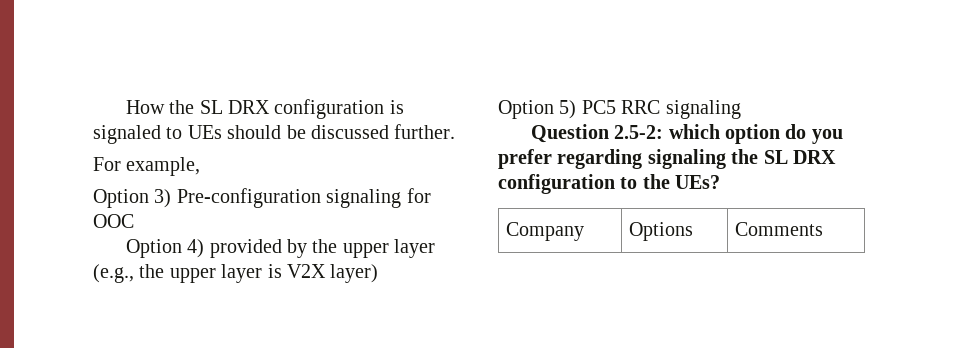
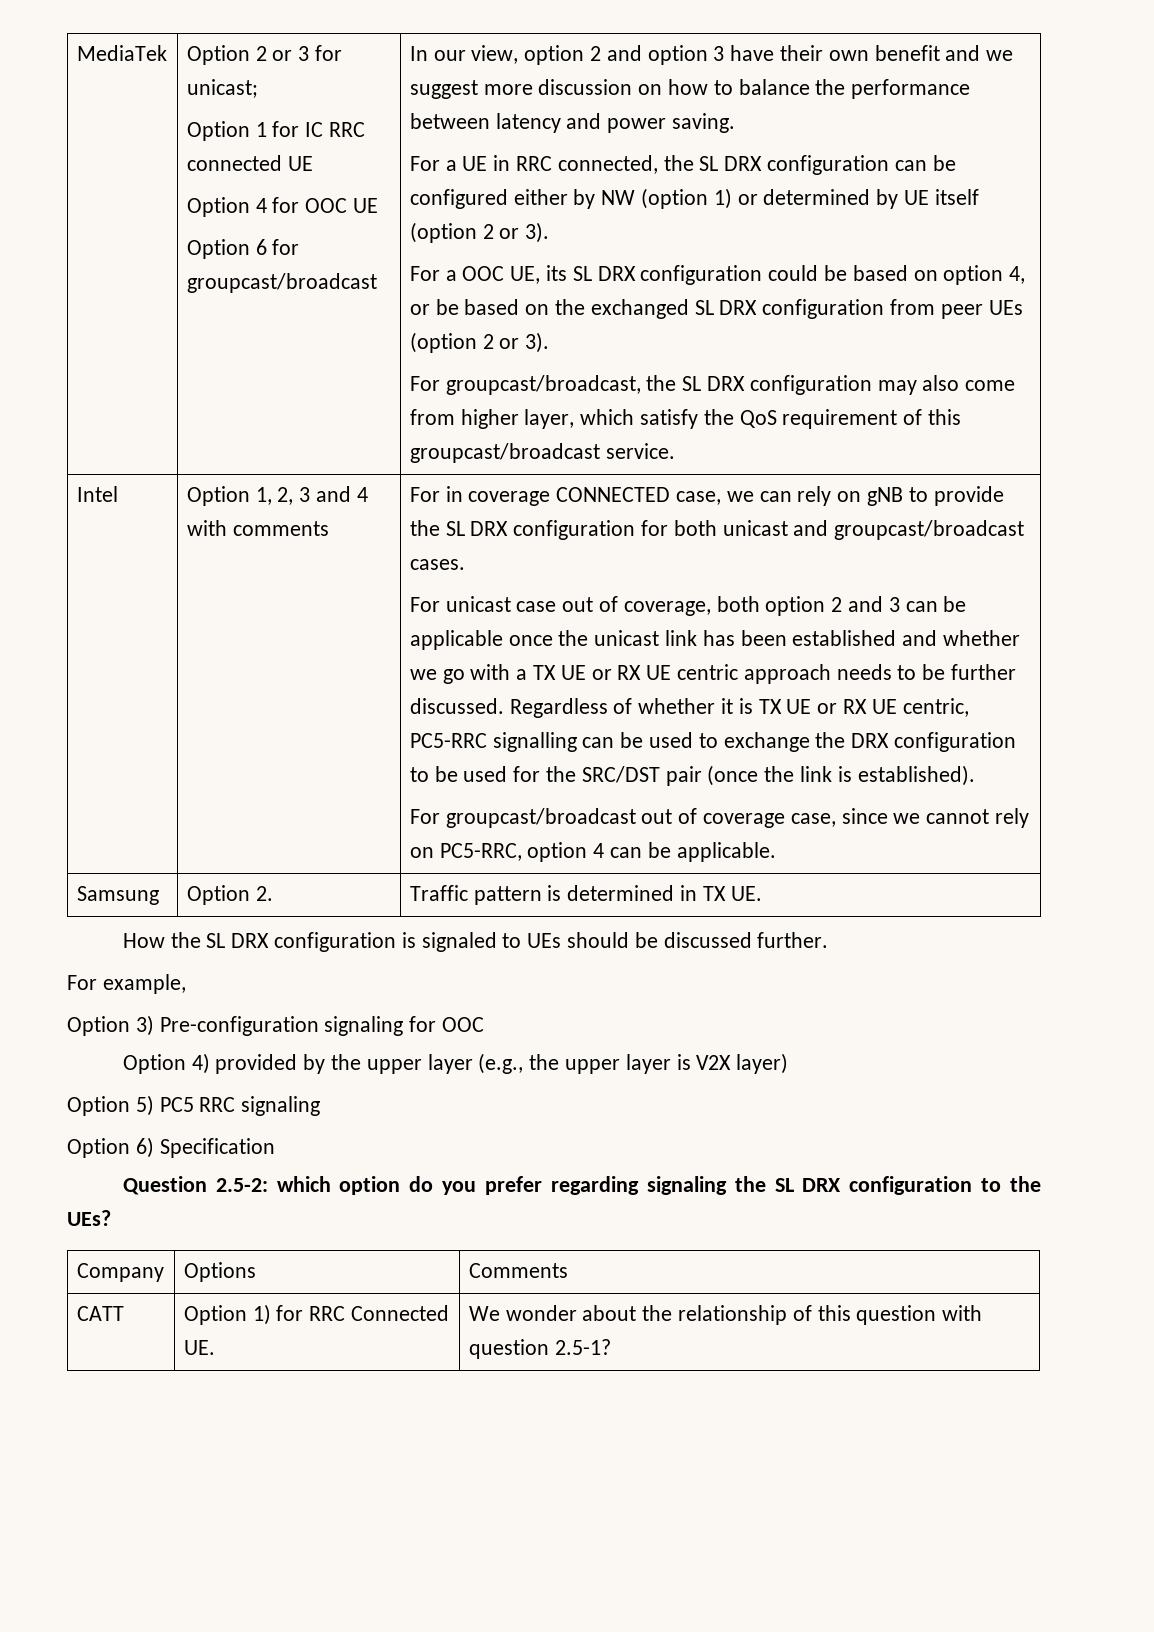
(125, 107) none -> [76,45,167,61] [186,45,343,65] [186,79,258,98] [186,121,366,141] [186,155,313,171] [186,197,379,217] [186,239,300,259] [186,273,377,293] [409,45,1014,65] [409,79,971,99] [409,113,736,133] [409,155,956,175] [409,188,979,209] [409,222,550,243] [409,265,1026,285] [409,299,1023,319] [409,332,550,353] [409,375,1016,395] [409,409,962,429] [409,443,675,463] [76,486,118,502] [186,486,368,506] [186,520,329,536] [409,486,1004,506] [409,520,1025,540] [409,559,465,570] [409,596,967,616] [409,630,1021,650] [409,664,1017,684] [409,698,969,718] [409,732,1017,752] [409,765,975,786] [409,808,1030,828] [409,842,776,862] [76,886,159,905] [186,885,273,905] [409,885,762,905] MediaTek | Option 2 or 3 for unicast; // Option 1 for IC RRC connected UE // Option 4 for OOC UE // Option 6 for groupcast/broadcast | In our view, option 2 and option 3 have their own benefit and we suggest more discussion on how to balance the performance between latency and power saving. // For a UE in RRC connected, the SL DRX configuration can be configured either by NW (option 1) or determined by UE itself (option 2 or 3). // For a OOC UE, its SL DRX configuration could be based on option 4, or be based on the exchanged SL DRX configuration from peer UEs (option 2 or 3). // For groupcast/broadcast, the SL DRX configuration may also come from higher layer, which satisfy the QoS requirement of this groupcast/broadcast service. // Intel | Option 1, 2, 3 and 4 with comments | For in coverage CONNECTED case, we can rely on gNB to provide the SL DRX configuration for both unicast and groupcast/broadcast cases. // For unicast case out of coverage, both option 2 and 3 can be applicable once the unicast link has been established and whether we go with a TX UE or RX UE centric approach needs to be further discussed. Regardless of whether it is TX UE or RX UE centric, PC5-RRC signalling can be used to exchange the DRX configuration to be used for the SRC/DST pair (once the link is established). // For groupcast/broadcast out of coverage case, since we cannot rely on PC5-RRC, option 4 can be applicable. // Samsung | Option 2. | Traffic pattern is determined in TX UE. //
(741, 109) none -> [67,1137,275,1158] // Option 6) Specification
(824, 229) none -> [76,1306,124,1321] [183,1304,450,1325] [183,1340,215,1355] [468,1305,983,1325] [468,1339,611,1359] // CATT | Option 1) for RRC Connected UE. | We wonder about the relationship of this question with question 2.5-1?

